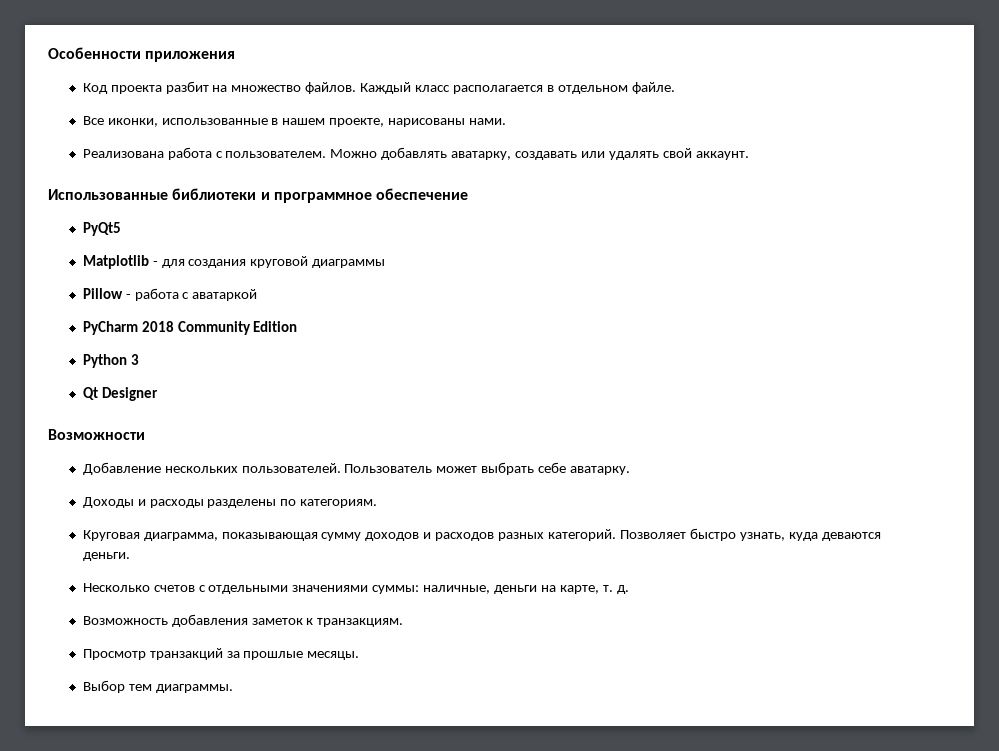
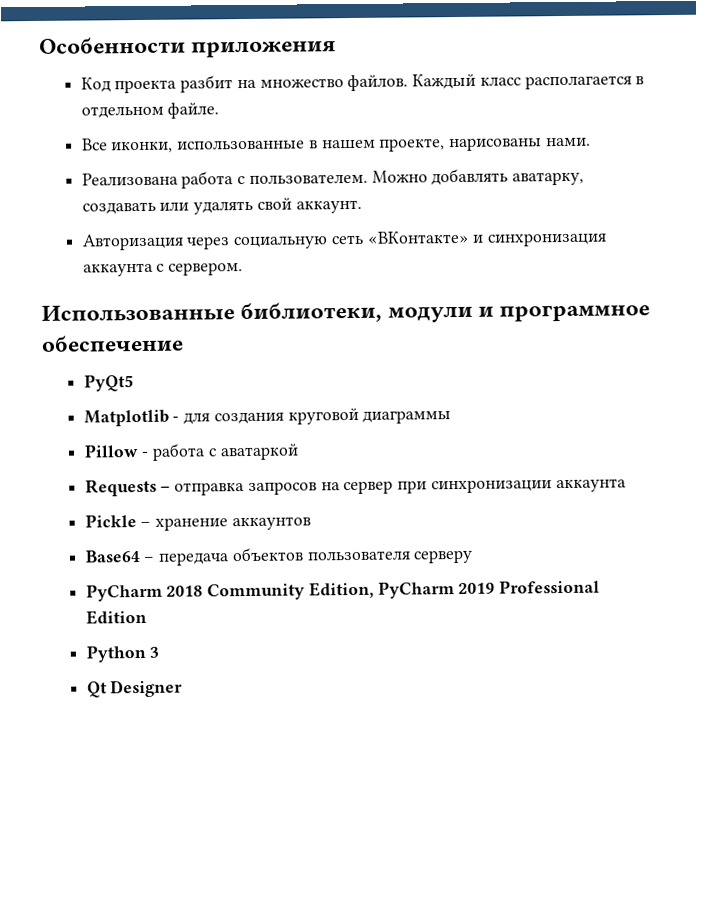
(749, 155) none -> [81,230,608,251] [82,262,244,277] // Авторизация через социальную сеть «ВКонтакте» и синхронизация аккаунта с сервером.
[172,188,257,200] библиотеки -> [240,301,473,324] библиотеки, модули
(258, 295) none -> [84,478,626,497] [84,514,311,531] [84,547,474,566] // Requests – отправка запросов на сервер при синхронизации аккаунта // Pickle – хранение аккаунтов // Base64 – передача объектов пользователя серверу
(251, 328) none -> [308,579,601,599] Edition, PyCharm 2019 Professional
[48,429,145,440] [82,462,631,475] [82,497,378,508] [82,528,881,541] [82,552,130,561] [82,583,629,594] [82,614,404,627] [82,648,360,660] [82,680,233,693] // Возможности // Добавление нескольких пользователей. Пользователь может выбрать себе аватарку. // Доходы и расходы разделены по категориям. // Круговая диаграмма, показывающая сумму доходов и расходов разных категорий. Позволяет быстро узнать, куда деваются деньги. // Несколько счетов с отдельными значениями суммы: наличные, деньги на карте, т. д. // Возможность добавления заметок к транзакциям. // Просмотр транзакций за прошлые месяцы. // Выбор тем диаграммы. -> (184, 688) none

